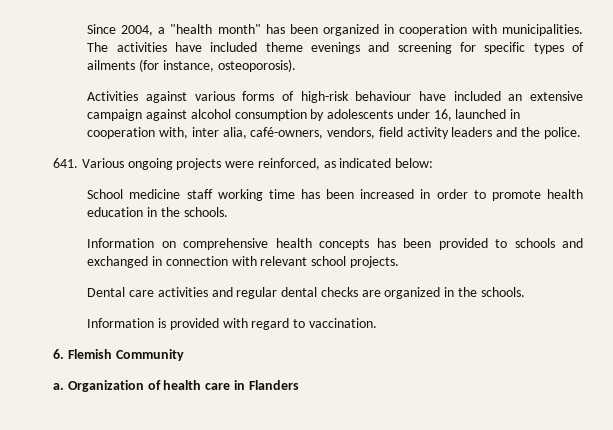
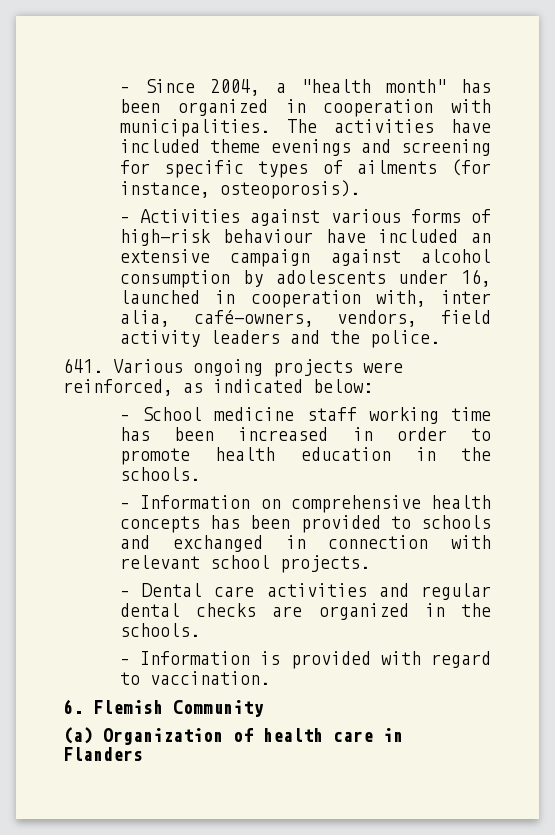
(87, 29) none -> [120,87,131,93] –
(296, 65) none -> [120,217,131,223] –
(434, 163) none -> [120,415,131,421] –
(228, 212) none -> [120,503,131,509] –
(399, 262) none -> [120,591,131,597] –
(525, 292) none -> [120,659,131,665] –
[53,383,64,390] a. -> [63,727,93,744] (a)

